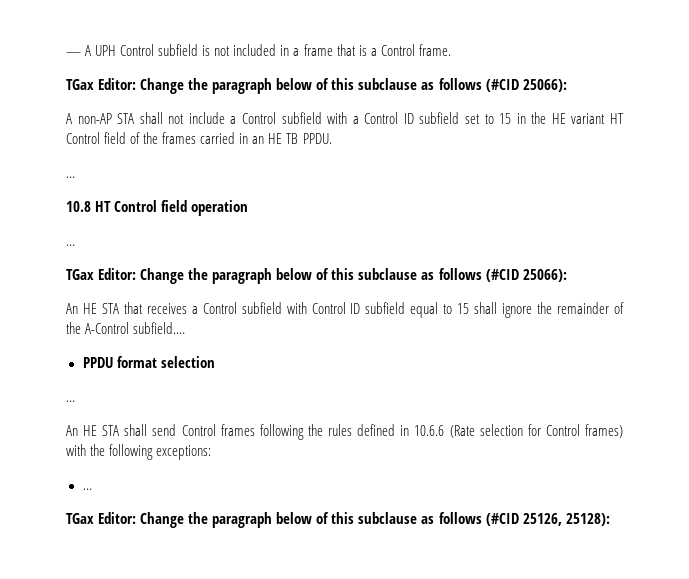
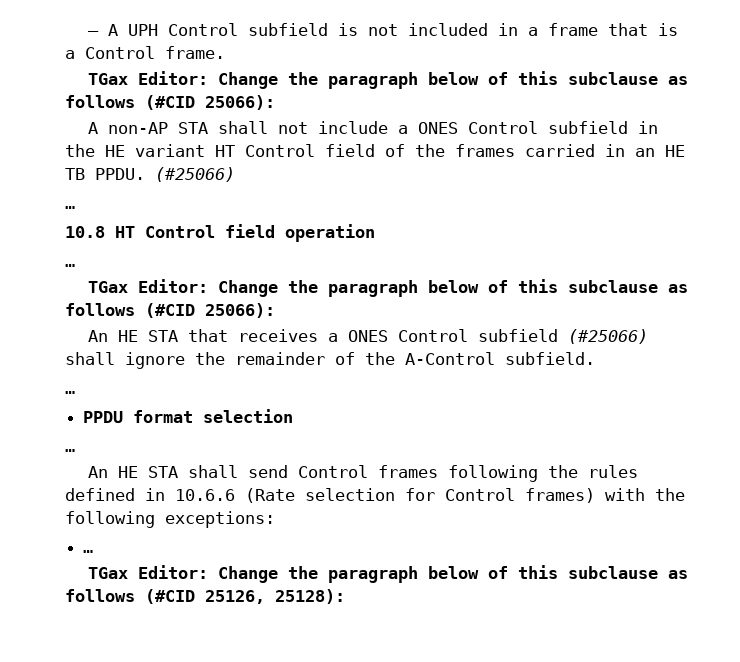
[241,112,512,124] Control subfield with a Control ID subfield set to 15 -> [418,121,629,134] ONES Control subfield
(332, 138) none -> [155,167,235,182] (#25066)
[202,302,470,318] Control subfield with Control ID subfield equal to 15 -> [348,329,649,344] ONES Control subfield (#25066)
[133,322,186,334] subfield.… -> [505,352,595,365] [65,391,75,394] subfield. // …

